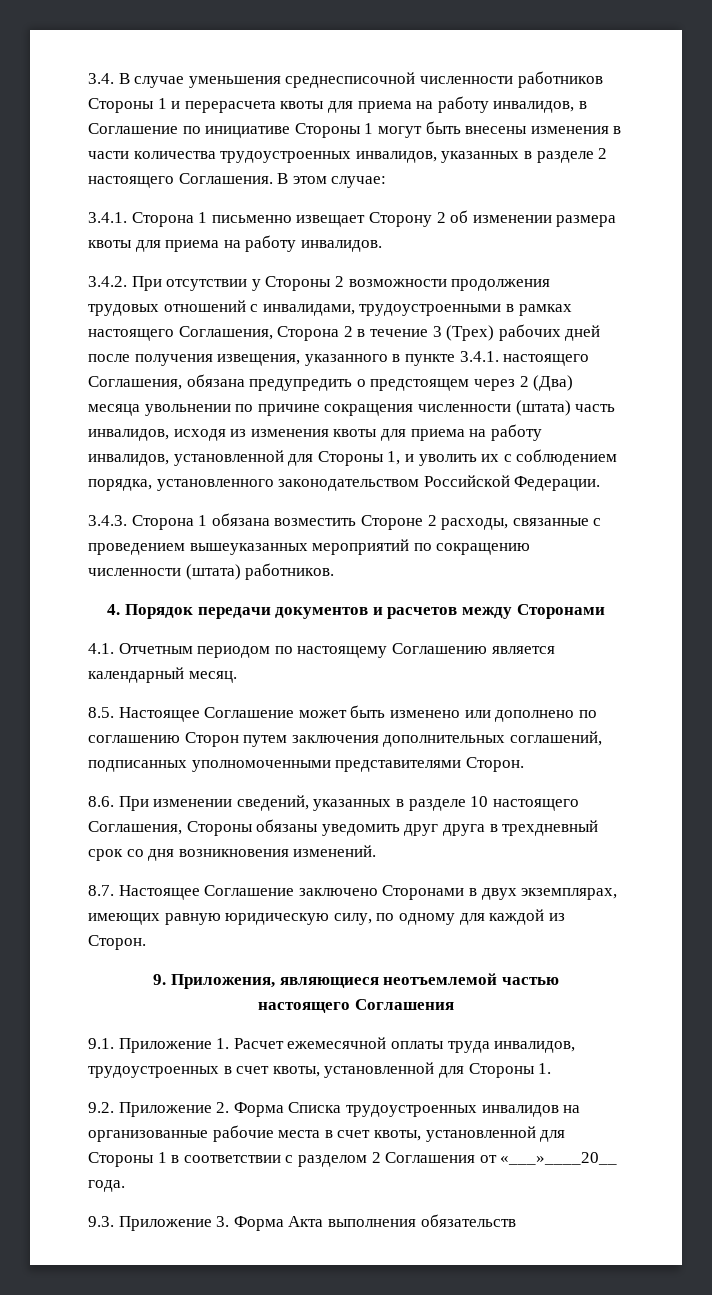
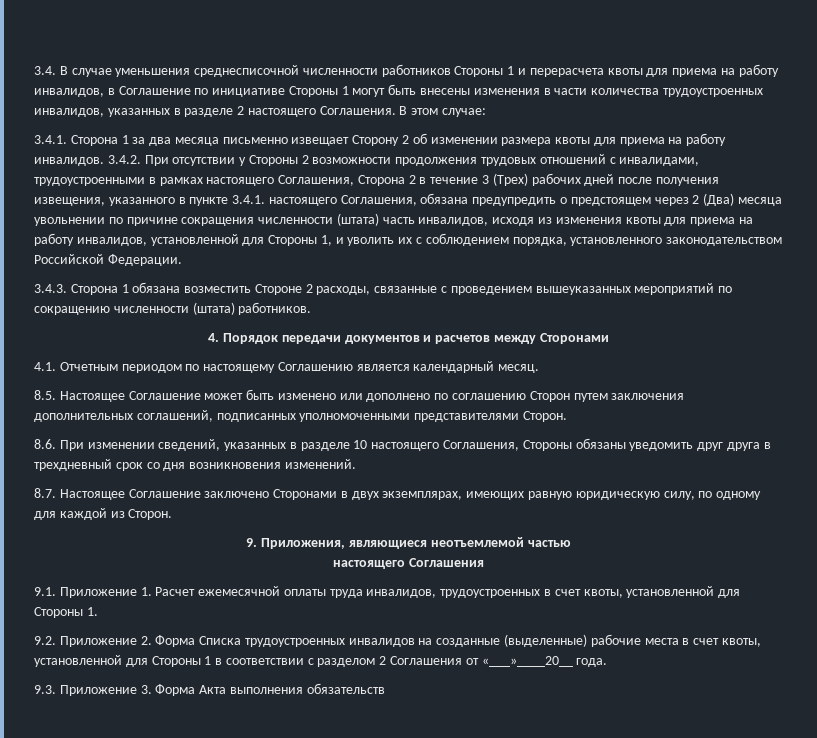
(208, 217) none -> [132,137,219,146] за два месяца
(382, 246) // -> (104, 161) none
[88,1130,208,1142] организованные -> [436,634,588,647] созданные (выделенные)

